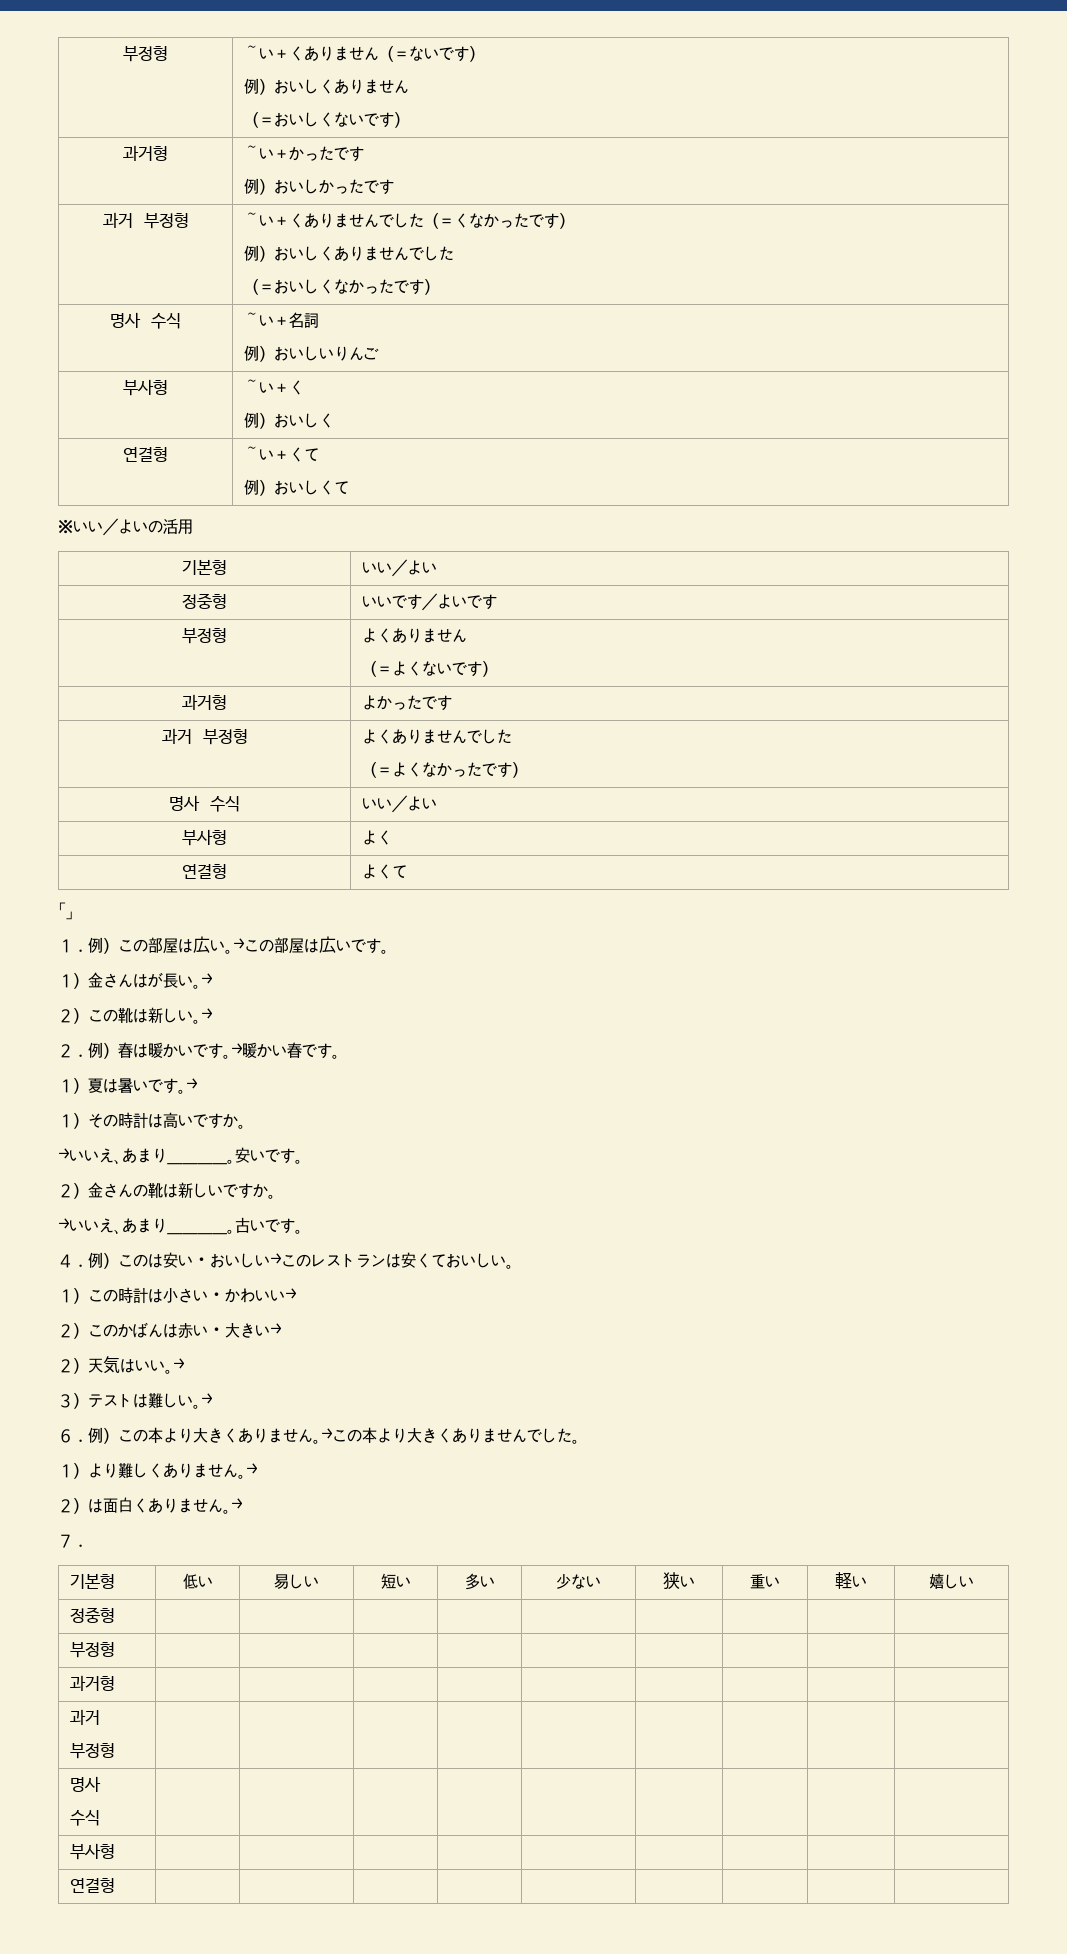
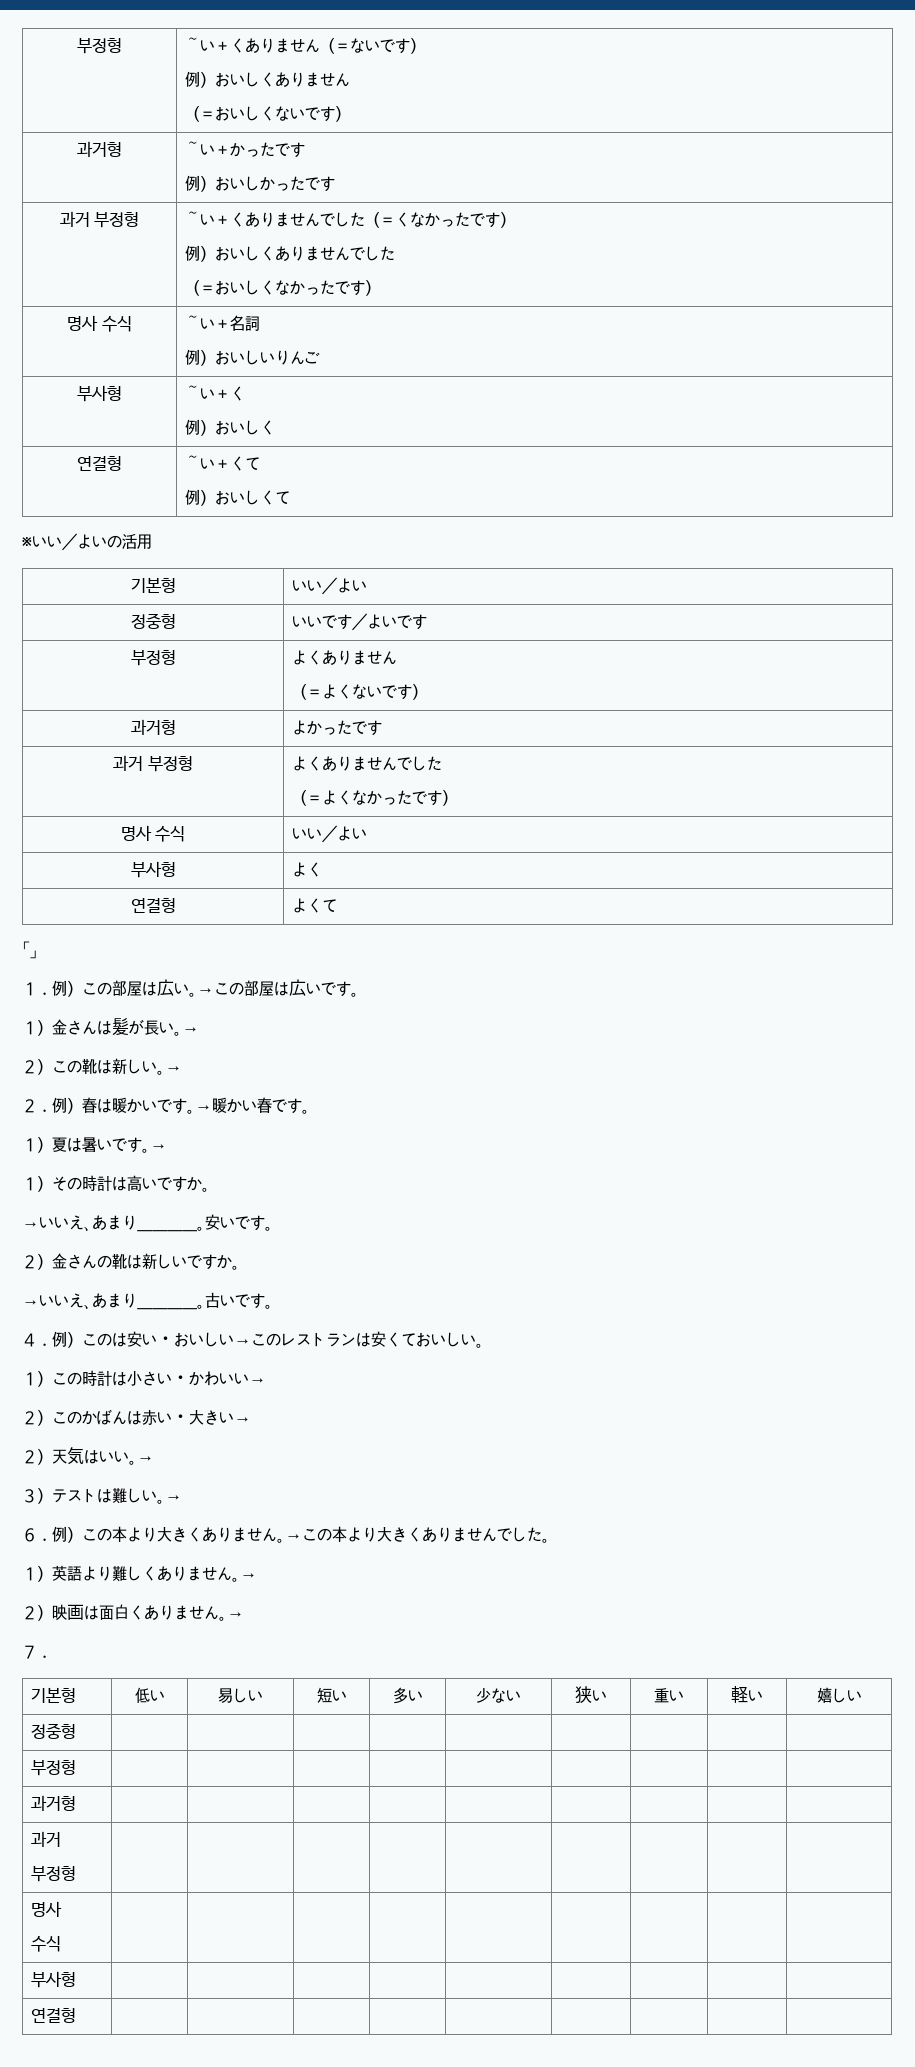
(148, 981) none -> [112,1018,129,1036] 髪
(88, 1470) none -> [52,1565,82,1581] 英語
(88, 1505) none -> [52,1604,84,1621] 映画

